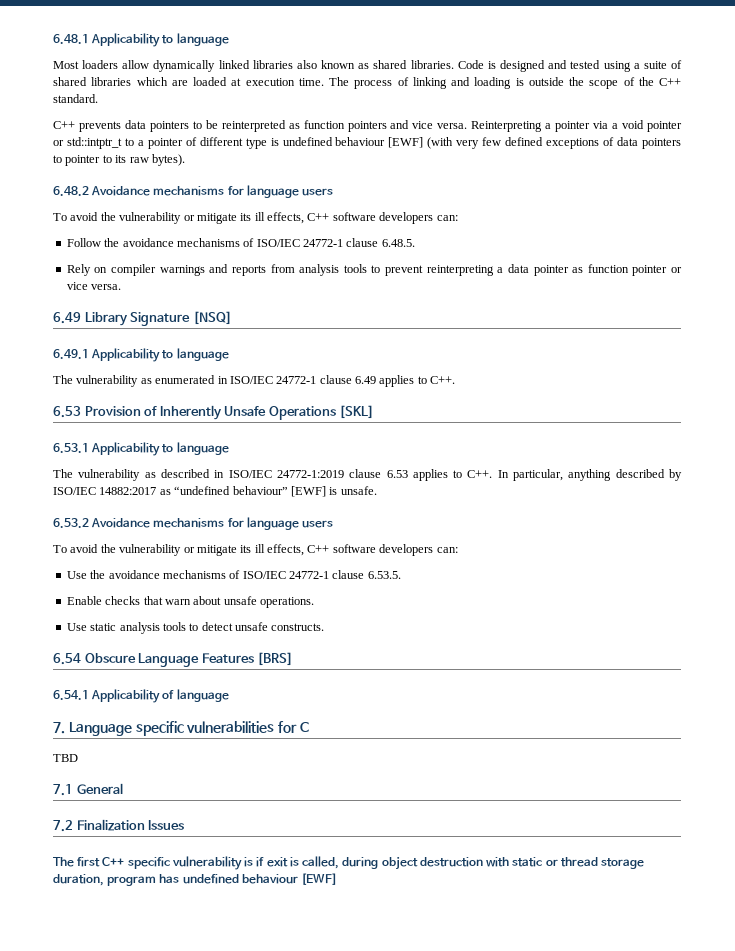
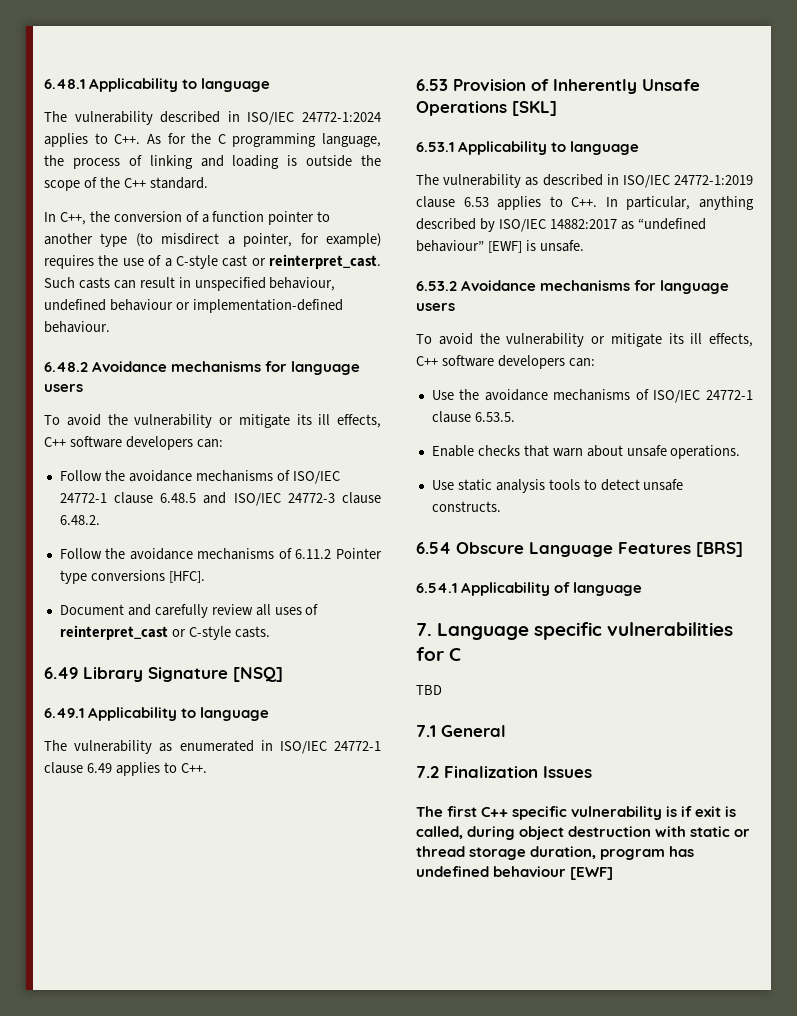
[53,60,682,72] [53,77,349,86] Most loaders allow dynamically linked libraries also known as shared libraries. Code is designed and tested using a suite of shared libraries which are loaded at execution time. The -> [44,111,381,125] [44,133,381,147] [44,155,64,166] The vulnerability described in ISO/IEC 24772-1:2024 applies to C++. As for the C programming language, the
[53,120,682,132] [53,137,682,149] [53,154,185,166] C++ prevents data pointers to be reinterpreted as function pointers and vice versa. Reinterpreting a pointer via a void pointer or std::intptr_t to a pointer of different type is undefined behaviour [EWF] (with very few defined exceptions of data pointers to pointer to its raw bytes). -> [44,211,331,225] [44,233,382,247] [44,254,381,269] [44,277,336,291] [44,299,343,313] [44,321,110,333] In C++, the conversion of a function pointer to another type (to misdirect a pointer, for example) requires the use of a C-style cast or reinterpret_cast. Such casts can result in unspecified behaviour, undefined behaviour or implementation-defined behaviour.
[381,239,415,247] [66,264,682,276] [66,282,122,290] 6.48.5. // Rely on compiler warnings and reports from analysis tools to prevent reinterpreting a data pointer as function pointer or vice versa. -> [160,492,382,506] [59,515,100,525] [59,548,382,560] [59,570,205,584] [59,604,319,618] [59,625,270,640] 6.48.5 and ISO/IEC 24772-3 clause 6.48.2. // Follow the avoidance mechanisms of 6.11.2 Pointer type conversions [HFC]. // Document and carefully review all uses of reinterpret_cast or C-style casts.

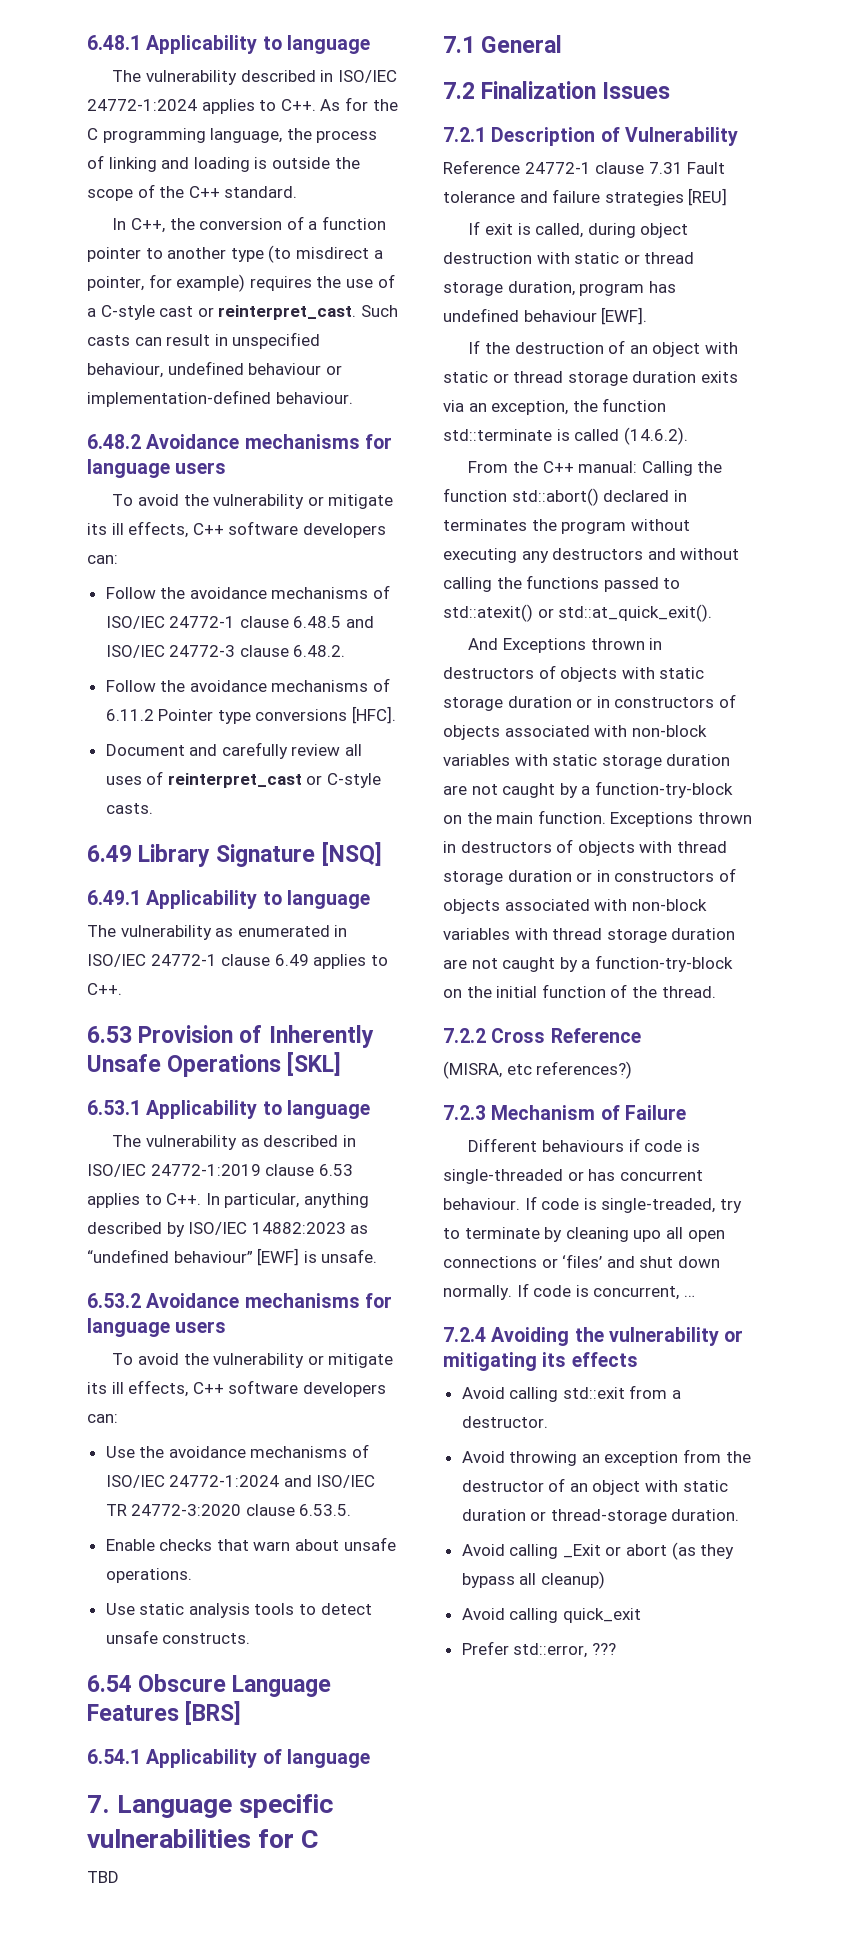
[549,219,617,229] 14882:2017 -> [251,1222,346,1234] 14882:2023
[706,390,753,400] 24772-1 -> [169,1475,376,1488] [105,1504,242,1516] 24772-1:2024 and ISO/IEC TR 24772-3:2020
[416,806,693,820] The first C++ specific vulnerability is if -> [443,127,738,146] [443,160,726,174] [443,188,728,206] [468,221,481,235] 7.2.1 Description of Vulnerability // Reference 24772-1 clause 7.31 Fault tolerance and failure strategies [REU] // If
[570,867,614,880] [EWF] -> [601,307,648,325] [468,340,739,357] [443,371,738,386] [443,398,667,415] [443,427,688,445] [468,461,723,476] [443,488,687,506] [443,519,690,534] [443,548,740,563] [443,575,681,592] [443,604,713,622] [468,638,663,653] [443,665,705,682] [443,694,736,711] [443,725,707,740] [443,754,731,769] [443,781,733,798] [443,810,752,827] [443,839,727,856] [443,868,736,885] [443,899,707,914] [443,928,736,943] [443,955,733,972] [443,984,716,998] [443,1028,641,1043] [443,1061,633,1079] [443,1105,686,1120] [468,1138,700,1152] [443,1169,703,1184] [443,1196,742,1213] [443,1227,725,1242] [443,1254,720,1268] [443,1283,695,1300] [443,1327,744,1346] [443,1352,638,1371] [461,1385,682,1402] [461,1416,548,1428] [461,1449,751,1466] [461,1478,728,1495] [461,1509,740,1524] [461,1542,735,1560] [461,1571,605,1589] [461,1608,641,1623] [461,1641,616,1658] [EWF]. // If the destruction of an object with static or thread storage duration exits via an exception, the function std::terminate is called (14.6.2). // From the C++ manual: Calling the function std::abort() declared in terminates the program without executing any destructors and without calling the functions passed to std::atexit() or std::at_quick_exit(). // And Exceptions thrown in destructors of objects with static storage duration or in constructors of objects associated with non-block variables with static storage duration are not caught by a function-try-block on the main function. Exceptions thrown in destructors of objects with thread storage duration or in constructors of objects associated with non-block variables with thread storage duration are not caught by a function-try-block on the initial function of the thread. // 7.2.2 Cross Reference // (MISRA, etc references?) // 7.2.3 Mechanism of Failure // Different behaviours if code is single-threaded or has concurrent behaviour. If code is single-treaded, try to terminate by cleaning upo all open connections or ‘files’ and shut down normally. If code is concurrent, … // 7.2.4 Avoiding the vulnerability or mitigating its effects // Avoid calling std::exit from a destructor. // Avoid throwing an exception from the destructor of an object with static duration or thread-storage duration. // Avoid calling _Exit or abort (as they bypass all cleanup) // Avoid calling quick_exit // Prefer std::error, ???

